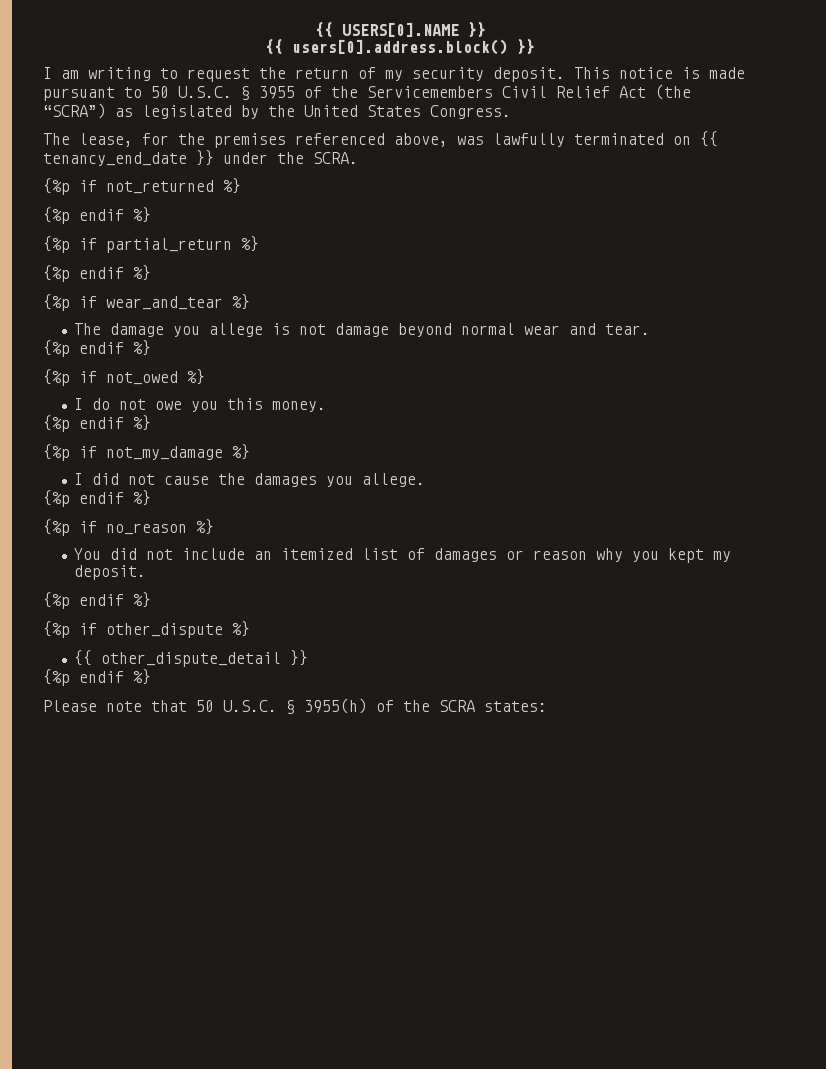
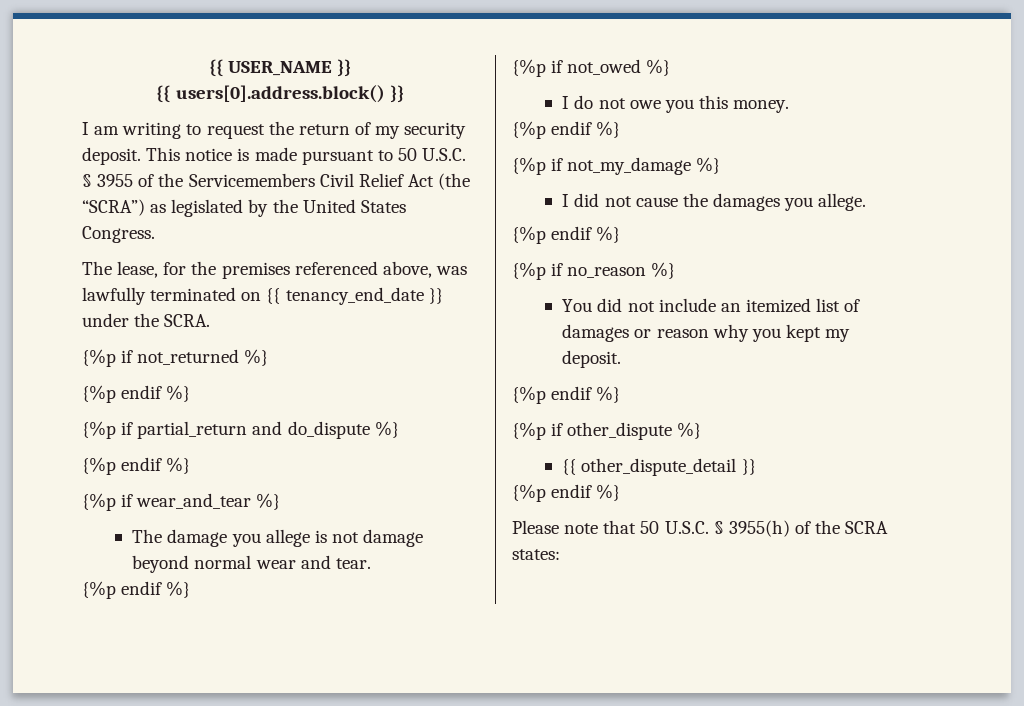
[314,22,459,37] {{ USERS[0].NAME -> [208,59,332,77] {{ USER_NAME
(232, 245) none -> [252,421,370,439] and do_dispute

